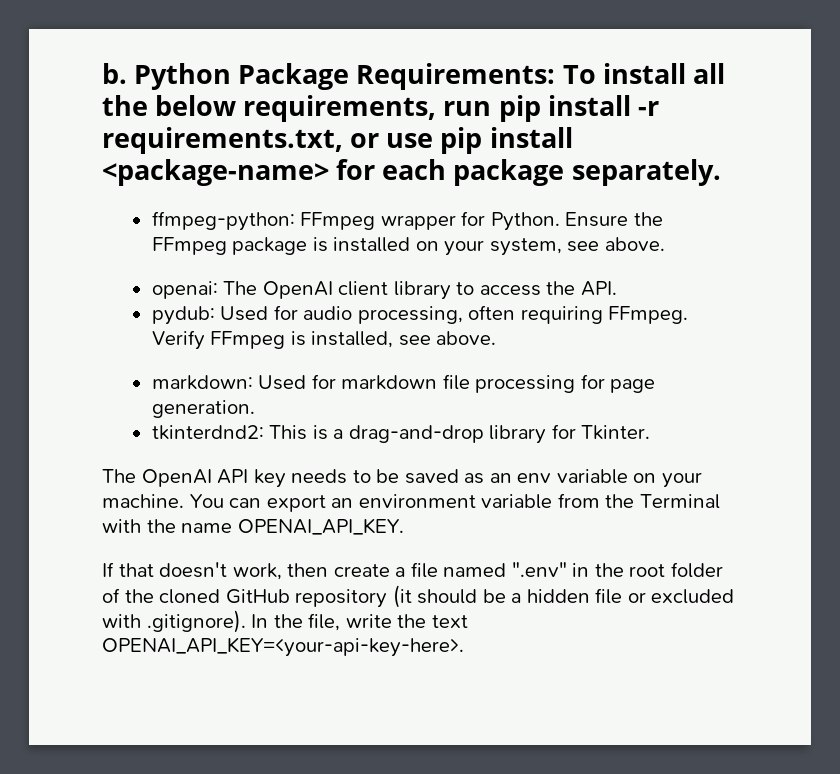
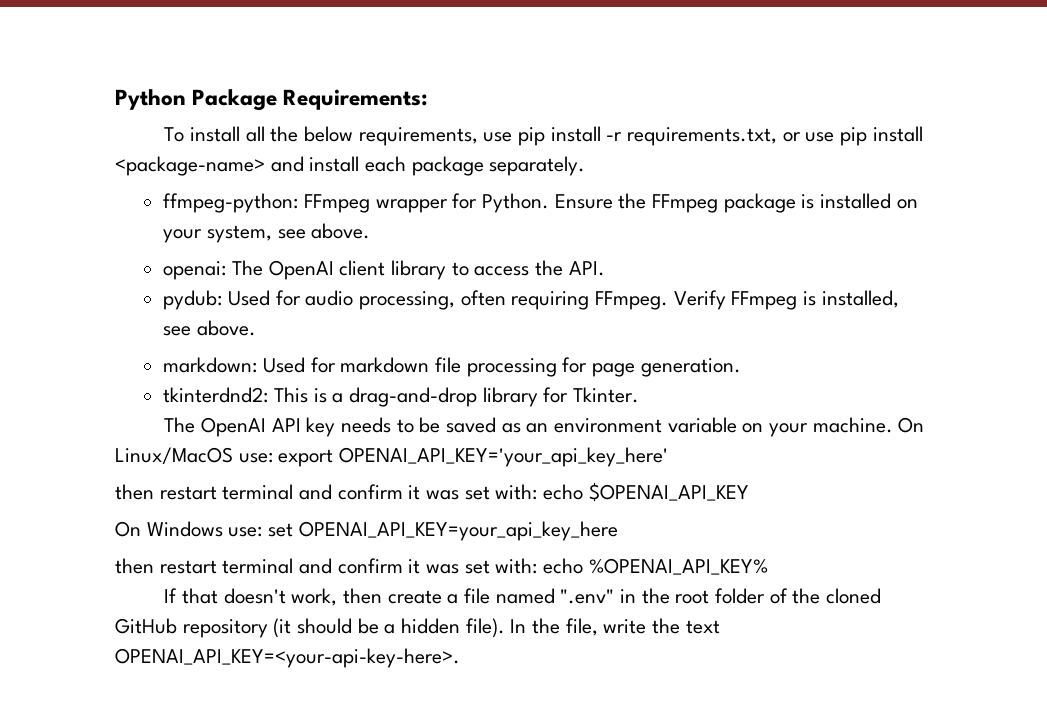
[102,63,127,84] b. -> (115, 99) none
(556, 76) none -> (429, 99) //
[443,101,492,116] run -> [483,132,513,142] use
[336,159,376,180] for -> [270,156,360,172] and install
[517,473,552,483] env -> [553,418,662,433] environment
[189,493,720,512] [102,518,404,535] You can export an environment variable from the Terminal with the name OPENAI_API_KEY. -> [898,417,925,433] [115,447,669,467] [115,482,749,502] [115,521,618,541] [115,558,768,575] On Linux/MacOS use: export OPENAI_API_KEY='your_api_key_here' // then restart terminal and confirm it was set with: echo $OPENAI_API_KEY // On Windows use: set OPENAI_API_KEY=your_api_key_here // then restart terminal and confirm it was set with: echo %OPENAI_API_KEY%
[595,588,735,604] [102,610,246,633] file or excluded with .gitignore). -> [465,618,505,638] file).

